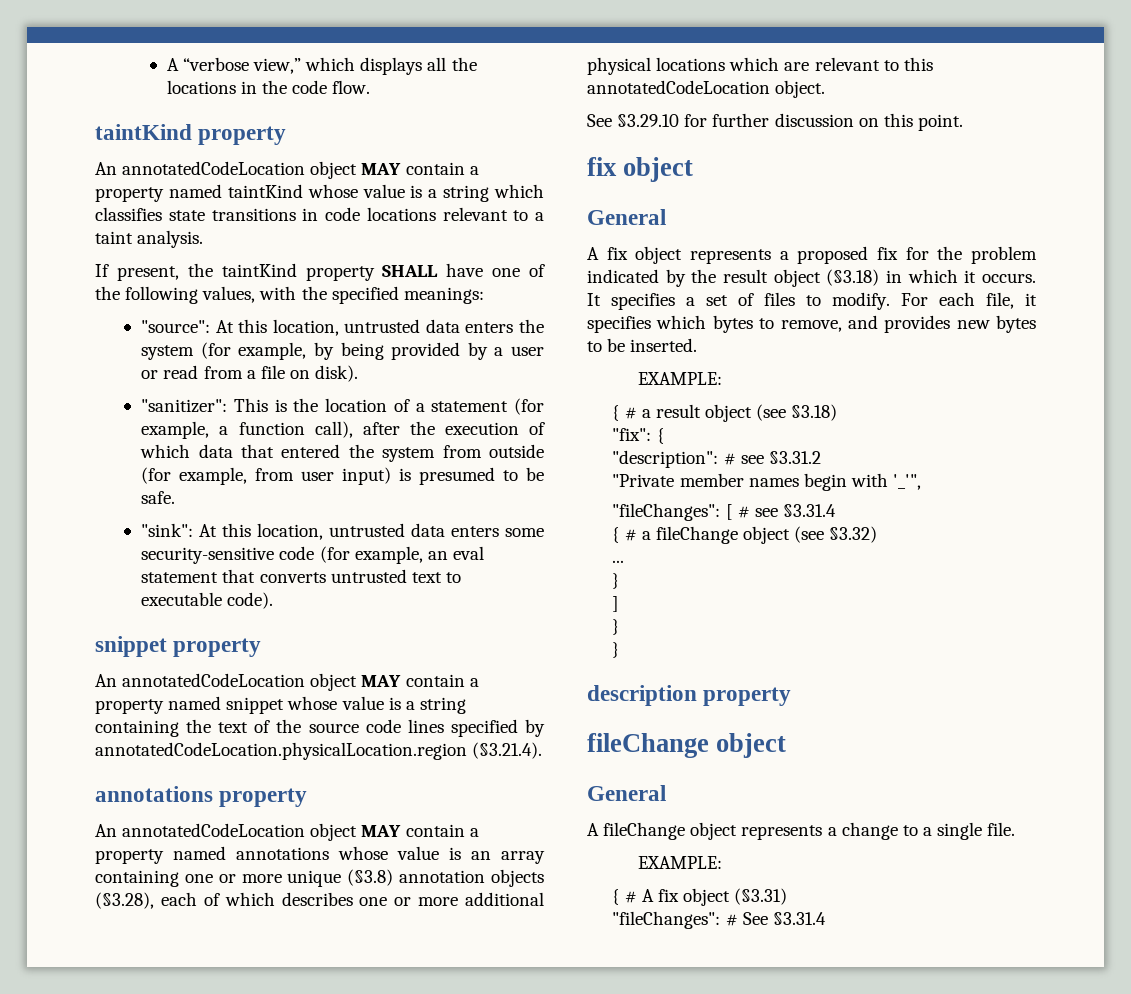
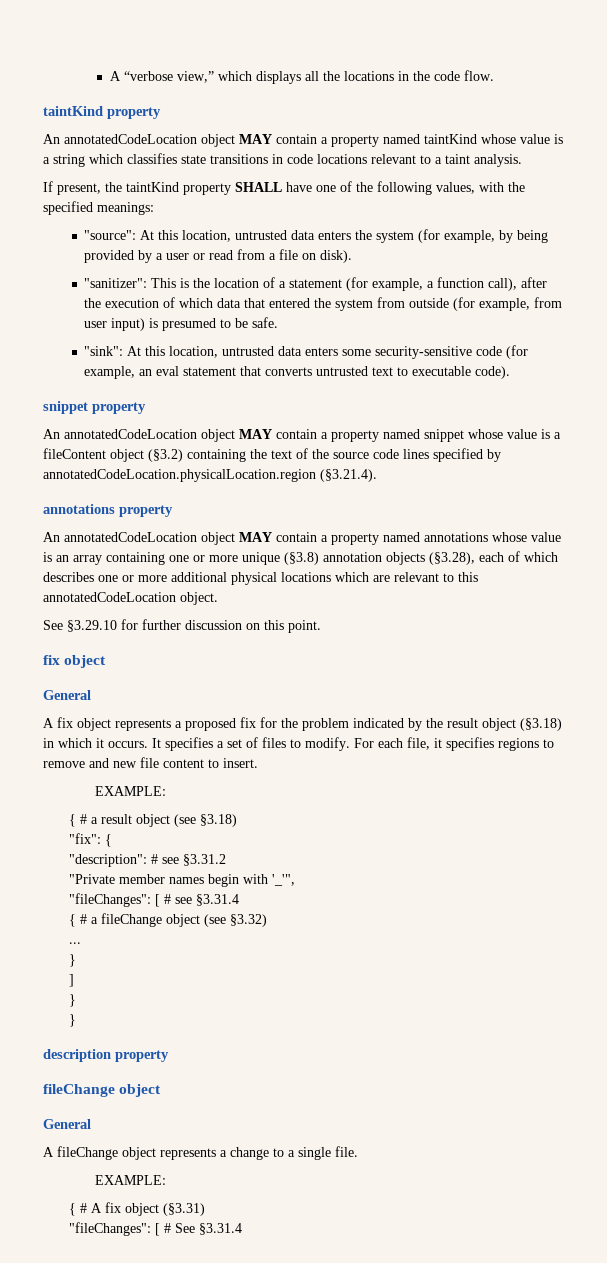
[419,697,466,714] string -> [43,448,183,462] fileContent object (§3.2)
[656,315,1036,333] [587,338,698,352] which bytes to remove, and provides new bytes to be inserted. -> [498,738,554,751] [43,757,258,768] regions to remove and new file content to insert.
(721, 920) none -> [154,1223,160,1236] [

